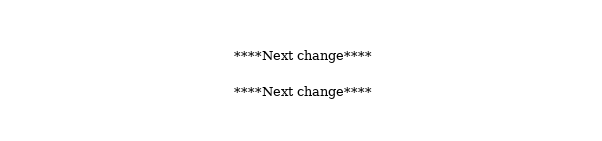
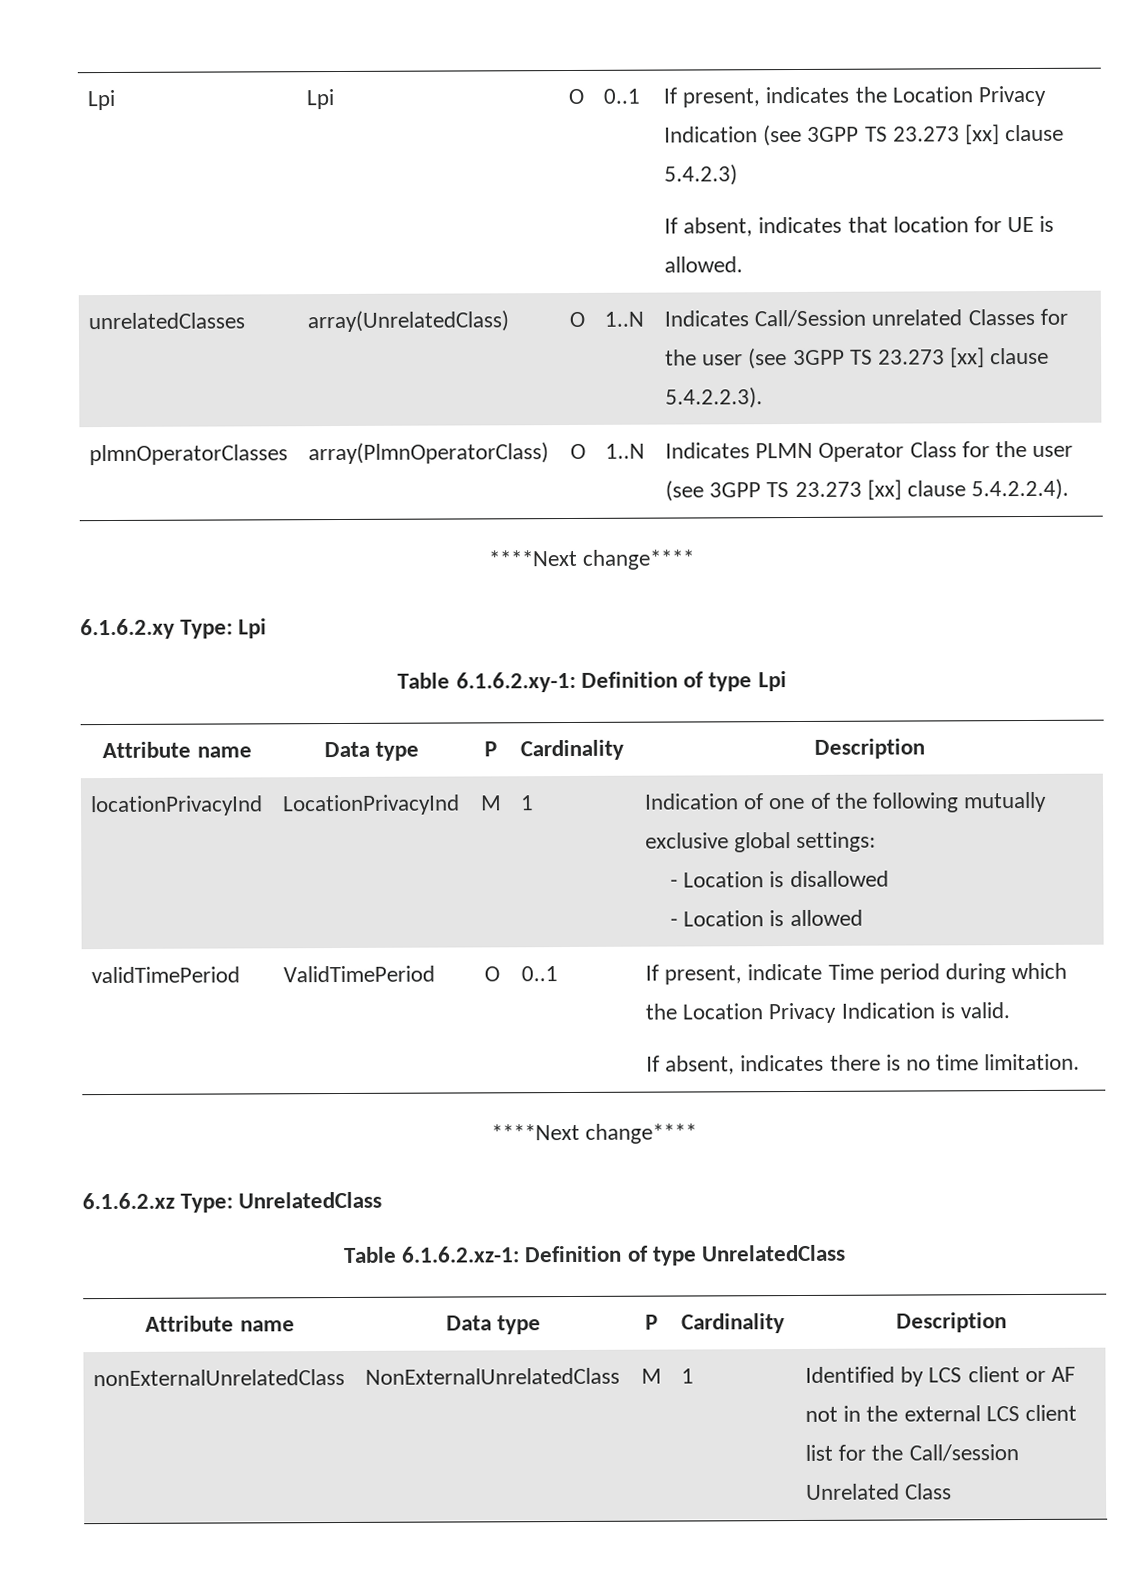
[233,50,372,63] [233,86,372,99] ****Next change**** // ****Next change**** -> [87,89,116,111] [306,89,335,110] [568,88,584,104] [603,88,641,104] [663,85,1047,108] [664,124,1065,147] [664,164,739,186] [664,215,1055,237] [664,256,744,273] [88,312,246,330] [307,310,510,333] [569,311,585,327] [604,311,645,327] [664,308,1068,328] [665,347,1050,370] [665,387,764,409] [89,444,289,466] [308,442,550,465] [570,443,586,459] [605,443,646,459] [665,441,1074,462] [665,478,1070,502] [487,549,696,570] [80,618,268,640] [397,671,787,693] [102,741,252,759] [323,741,420,761] [484,741,497,757] [520,739,625,761] [813,738,925,759] [90,795,264,817] [282,794,461,816] [480,795,502,811] [520,795,535,811] [644,791,1048,813] [645,831,877,853] [669,870,889,888] [669,909,863,927] [91,966,241,984] [283,965,436,983] [483,966,500,982] [521,966,559,982] [645,962,1068,985] [645,1002,1011,1024] [646,1053,1081,1075] [490,1123,698,1144] [82,1191,383,1213] [342,1244,847,1266] [145,1315,295,1332] [445,1315,542,1335] [645,1314,658,1330] [681,1313,786,1334] [895,1312,1007,1333] [93,1368,346,1387] [365,1367,621,1385] [641,1368,662,1384] [681,1368,695,1384] [805,1366,1077,1387] [805,1404,1078,1422] [805,1444,1019,1462] [805,1483,953,1500] Lpi | Lpi | O | 0..1 | If present, indicates the Location Privacy Indication (see 3GPP TS 23.273 [xx] clause 5.4.2.3) // If absent, indicates that location for UE is allowed. // unrelatedClasses | array(UnrelatedClass) | O | 1..N | Indicates Call/Session unrelated Classes for the user (see 3GPP TS 23.273 [xx] clause 5.4.2.2.3). // plmnOperatorClasses | array(PlmnOperatorClass) | O | 1..N | Indicates PLMN Operator Class for the user (see 3GPP TS 23.273 [xx] clause 5.4.2.2.4). // ****Next change**** // 6.1.6.2.xy Type: Lpi // Table 6.1.6.2.xy-1: Definition of type Lpi // Attribute name | Data type | P | Cardinality | Description // locationPrivacyInd | LocationPrivacyInd | M | 1 | Indication of one of the following mutually exclusive global settings: // - Location is disallowed // - Location is allowed // validTimePeriod | ValidTimePeriod | O | 0..1 | If present, indicate Time period during which the Location Privacy Indication is valid. // If absent, indicates there is no time limitation. // ****Next change**** // 6.1.6.2.xz Type: UnrelatedClass // Table 6.1.6.2.xz-1: Definition of type UnrelatedClass // Attribute name | Data type | P | Cardinality | Description // nonExternalUnrelatedClass | NonExternalUnrelatedClass | M | 1 | Identified by LCS client or AF not in the external LCS client list for the Call/session Unrelated Class

